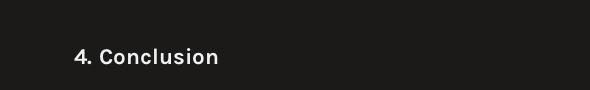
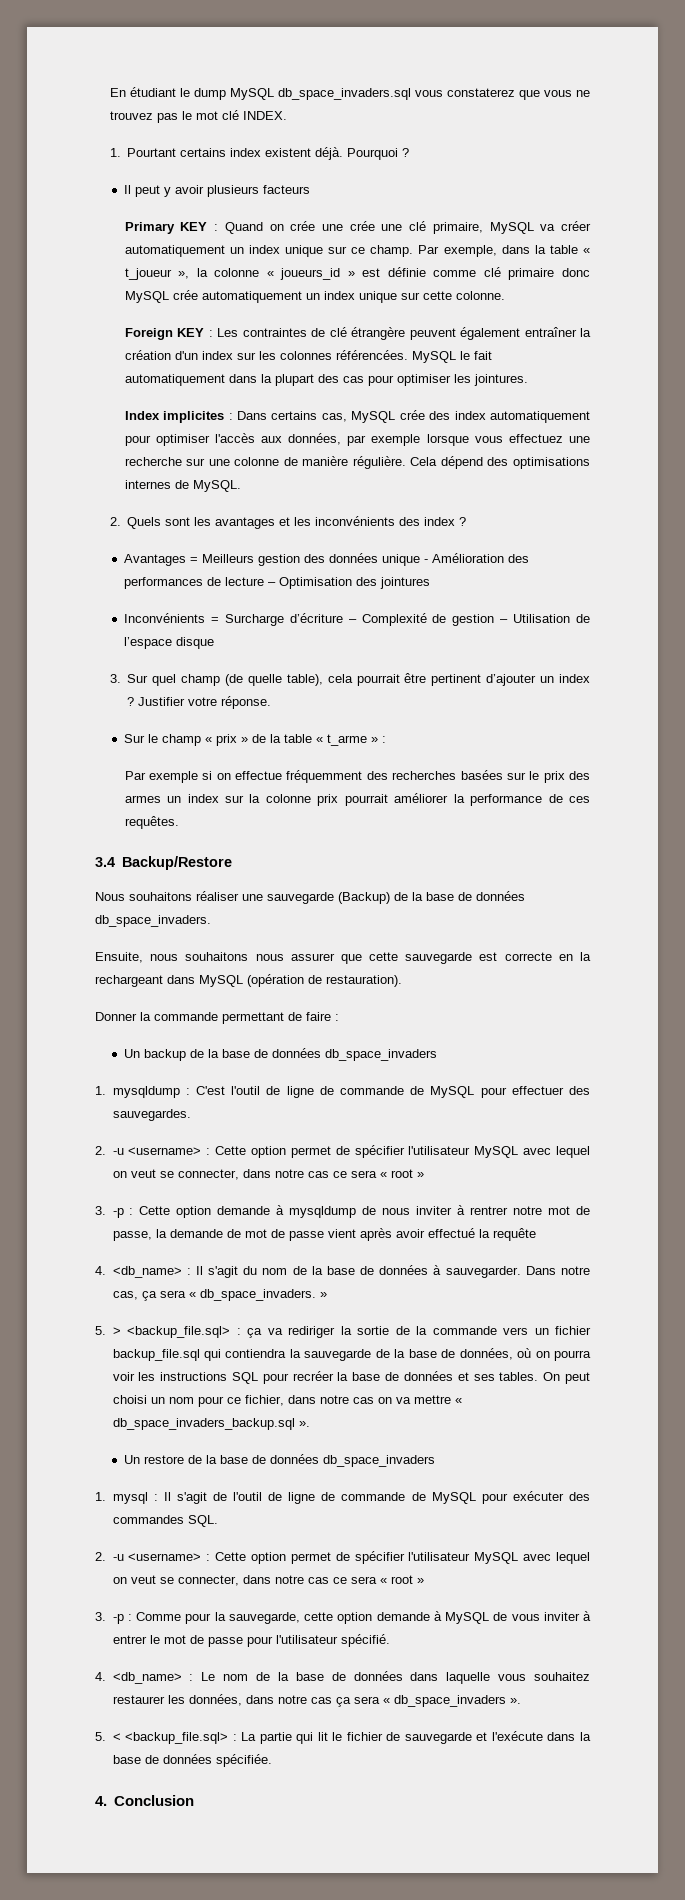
(74, 57) none -> [109,87,590,100] [109,110,287,123] [109,147,410,160] [124,185,311,197] [124,221,591,234] [124,245,590,257] [124,267,591,280] [124,290,505,303] [124,327,591,340] [124,350,492,363] [124,374,528,386] [124,410,590,423] [124,433,590,446] [124,456,590,469] [124,480,241,492] [109,516,467,529] [124,553,530,566] [124,577,431,589] [124,613,590,626] [124,637,215,649] [109,673,590,686] [127,696,272,709] [124,734,387,746] [124,770,590,783] [124,793,590,806] [124,816,179,829] [95,856,232,870] [95,891,525,904] [95,915,211,927] [95,952,591,964] [95,974,402,987] [95,1012,339,1024] [124,1048,438,1061] [95,1086,590,1098] [112,1109,191,1121] [95,1145,590,1158] [112,1169,424,1180] [95,1205,590,1218] [112,1228,536,1241] [95,1265,590,1278] [112,1289,327,1301] [95,1326,591,1338] [112,1348,591,1361] [112,1371,590,1384] [112,1395,462,1407] [112,1418,310,1430] [124,1454,436,1467] [95,1491,590,1504] [112,1515,218,1527] [95,1551,590,1564] [112,1575,424,1586] [95,1611,591,1624] [112,1634,390,1647] [95,1671,590,1684] [112,1694,521,1707] [95,1731,591,1744] [112,1754,272,1767] En étudiant le dump MySQL db_space_invaders.sql vous constaterez que vous ne trouvez pas le mot clé INDEX. // 1. Pourtant certains index existent déjà. Pourquoi ? // Il peut y avoir plusieurs facteurs // Primary KEY : Quand on crée une crée une clé primaire, MySQL va créer automatiquement un index unique sur ce champ. Par exemple, dans la table « t_joueur », la colonne « joueurs_id » est définie comme clé primaire donc MySQL crée automatiquement un index unique sur cette colonne. // Foreign KEY : Les contraintes de clé étrangère peuvent également entraîner la création d'un index sur les colonnes référencées. MySQL le fait automatiquement dans la plupart des cas pour optimiser les jointures. // Index implicites : Dans certains cas, MySQL crée des index automatiquement pour optimiser l'accès aux données, par exemple lorsque vous effectuez une recherche sur une colonne de manière régulière. Cela dépend des optimisations internes de MySQL. // 2. Quels sont les avantages et les inconvénients des index ? // Avantages = Meilleurs gestion des données unique - Amélioration des performances de lecture – Optimisation des jointures // Inconvénients = Surcharge d’écriture – Complexité de gestion – Utilisation de l’espace disque // 3. Sur quel champ (de quelle table), cela pourrait être pertinent d’ajouter un index ? Justifier votre réponse. // Sur le champ « prix » de la table « t_arme » : // Par exemple si on effectue fréquemment des recherches basées sur le prix des armes un index sur la colonne prix pourrait améliorer la performance de ces requêtes. // 3.4 Backup/Restore // Nous souhaitons réaliser une sauvegarde (Backup) de la base de données db_space_invaders. // Ensuite, nous souhaitons nous assurer que cette sauvegarde est correcte en la rechargeant dans MySQL (opération de restauration). // Donner la commande permettant de faire : // Un backup de la base de données db_space_invaders // 1. mysqldump : C'est l'outil de ligne de commande de MySQL pour effectuer des sauvegardes. // 2. -u <username> : Cette option permet de spécifier l'utilisateur MySQL avec lequel on veut se connecter, dans notre cas ce sera « root » // 3. -p : Cette option demande à mysqldump de nous inviter à rentrer notre mot de passe, la demande de mot de passe vient après avoir effectué la requête // 4. <db_name> : Il s'agit du nom de la base de données à sauvegarder. Dans notre cas, ça sera « db_space_invaders. » // 5. > <backup_file.sql> : ça va rediriger la sortie de la commande vers un fichier backup_file.sql qui contiendra la sauvegarde de la base de données, où on pourra voir les instructions SQL pour recréer la base de données et ses tables. On peut choisi un nom pour ce fichier, dans notre cas on va mettre « db_space_invaders_backup.sql ». // Un restore de la base de données db_space_invaders // 1. mysql : Il s'agit de l'outil de ligne de commande de MySQL pour exécuter des commandes SQL. // 2. -u <username> : Cette option permet de spécifier l'utilisateur MySQL avec lequel on veut se connecter, dans notre cas ce sera « root » // 3. -p : Comme pour la sauvegarde, cette option demande à MySQL de vous inviter à entrer le mot de passe pour l'utilisateur spécifié. // 4. <db_name> : Le nom de la base de données dans laquelle vous souhaitez restaurer les données, dans notre cas ça sera « db_space_invaders ». // 5. < <backup_file.sql> : La partie qui lit le fichier de sauvegarde et l'exécute dans la base de données spécifiée. //

